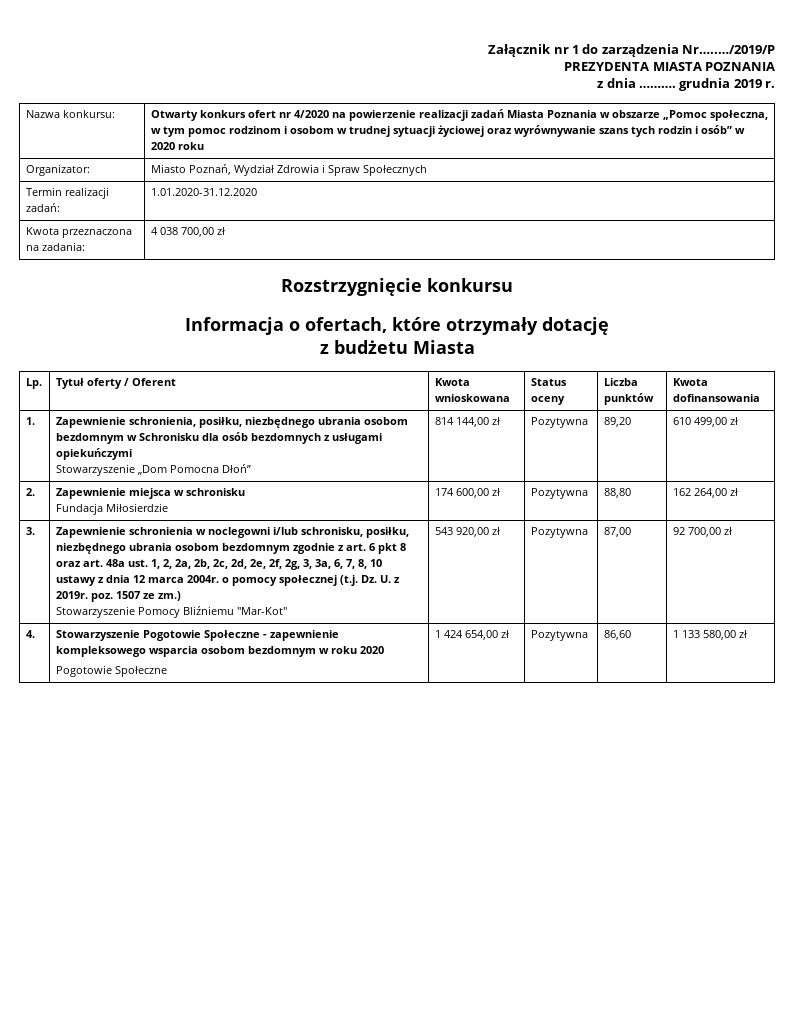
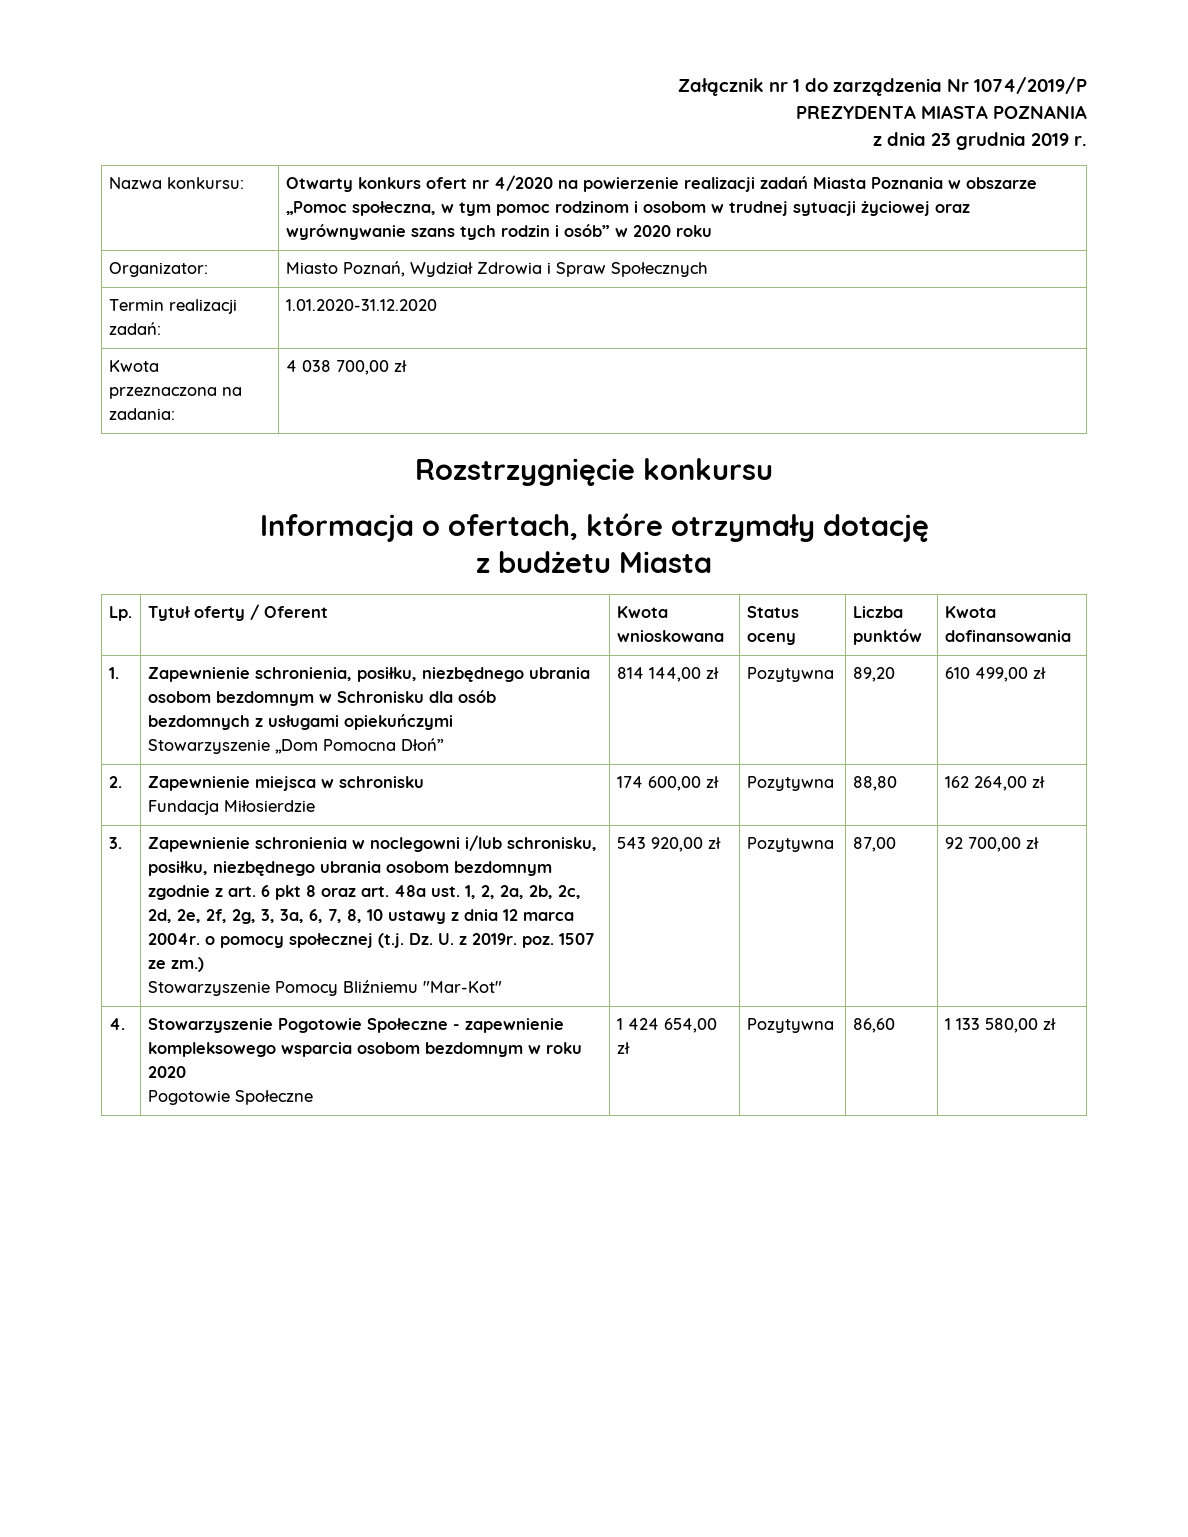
[682,45,775,54] Nr…..…/2019/P -> [947,77,1087,94] Nr 1074/2019/P
[638,85,676,88] ………. -> [931,133,951,146] 23

